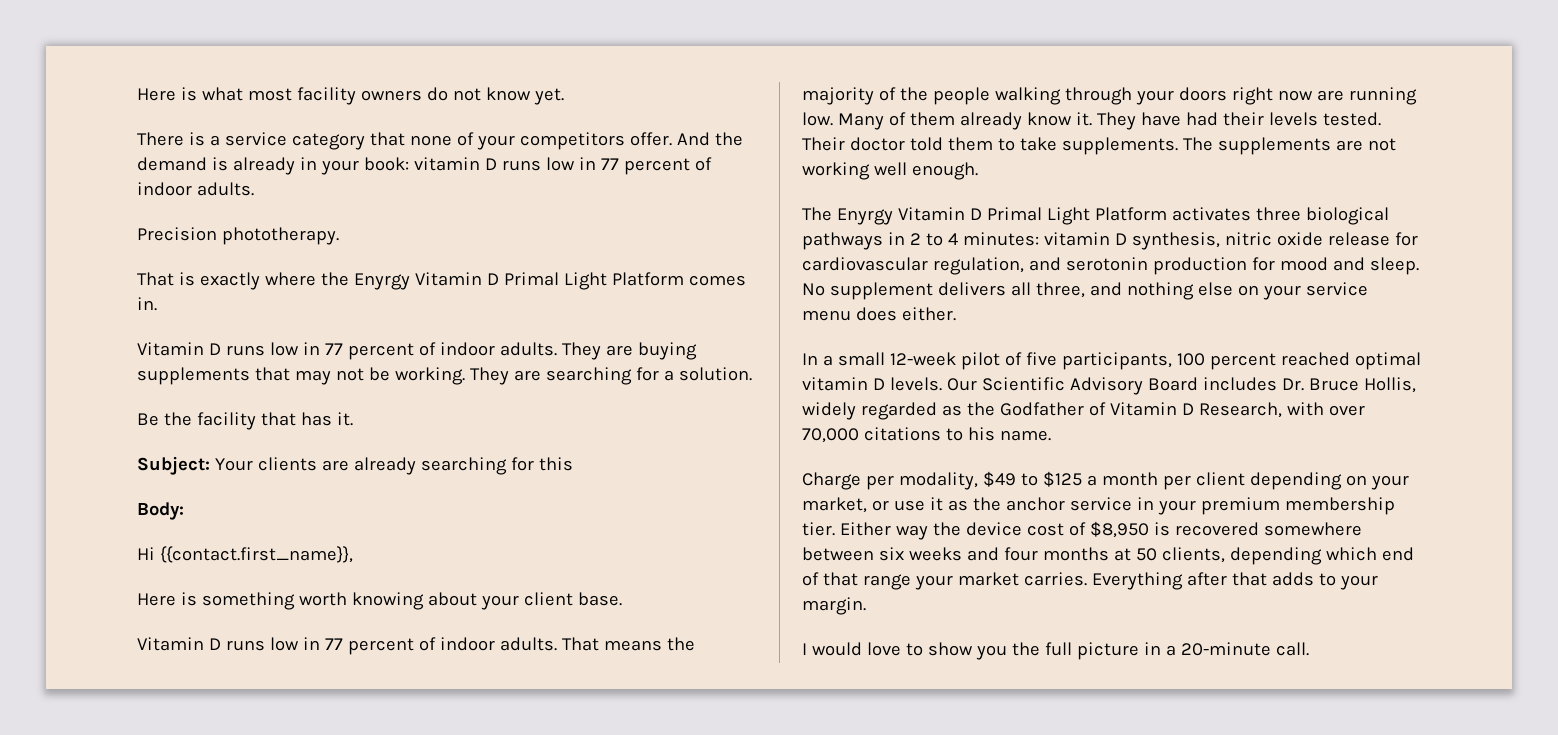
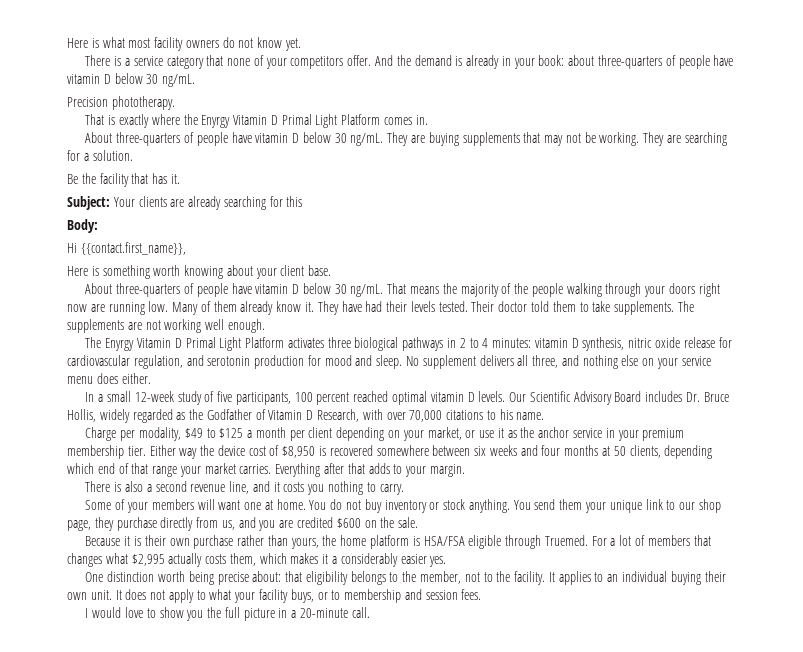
[413,157,712,175] [137,182,254,196] vitamin D runs low in 77 percent of indoor adults. -> [568,55,734,69] [67,73,196,87] about three-quarters of people have vitamin D below 30 ng/mL.
[137,342,557,360] Vitamin D runs low in 77 percent of indoor adults. -> [85,132,384,146] About three-quarters of people have vitamin D below 30 ng/mL.
[137,637,557,655] Vitamin D runs low in 77 percent of indoor adults. -> [85,283,384,297] About three-quarters of people have vitamin D below 30 ng/mL.
[960,352,1000,370] pilot -> [177,391,202,405] study
(866, 606) none -> [85,481,404,495] [85,499,721,513] [67,517,419,531] [85,535,711,549] [67,553,447,567] [85,571,726,585] [67,589,482,603] // There is also a second revenue line, and it costs you nothing to carry. // Some of your members will want one at home. You do not buy inventory or stock anything. You send them your unique link to our shop page, they purchase directly from us, and you are credited $600 on the sale. // Because it is their own purchase rather than yours, the home platform is HSA/FSA eligible through Truemed. For a lot of members that changes what $2,995 actually costs them, which makes it a considerably easier yes. // One distinction worth being precise about: that eligibility belongs to the member, not to the facility. It applies to an individual buying their own unit. It does not apply to what your facility buys, or to membership and session fees.

